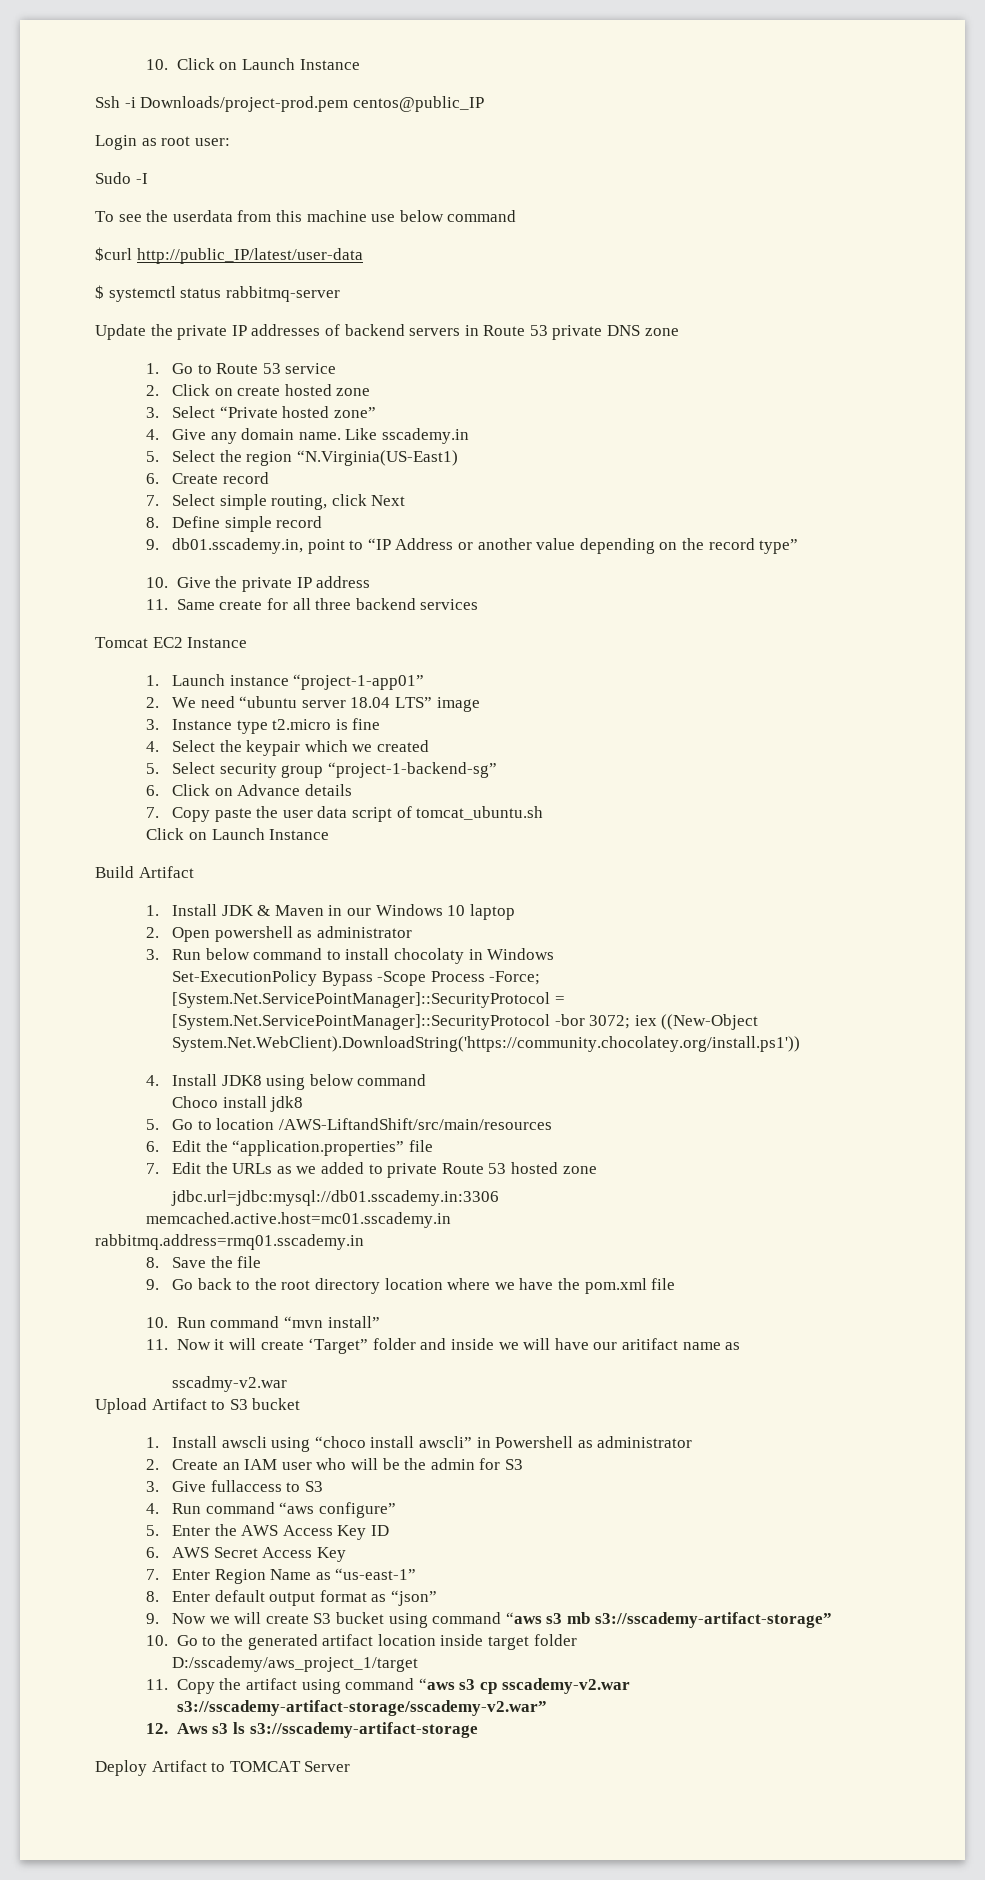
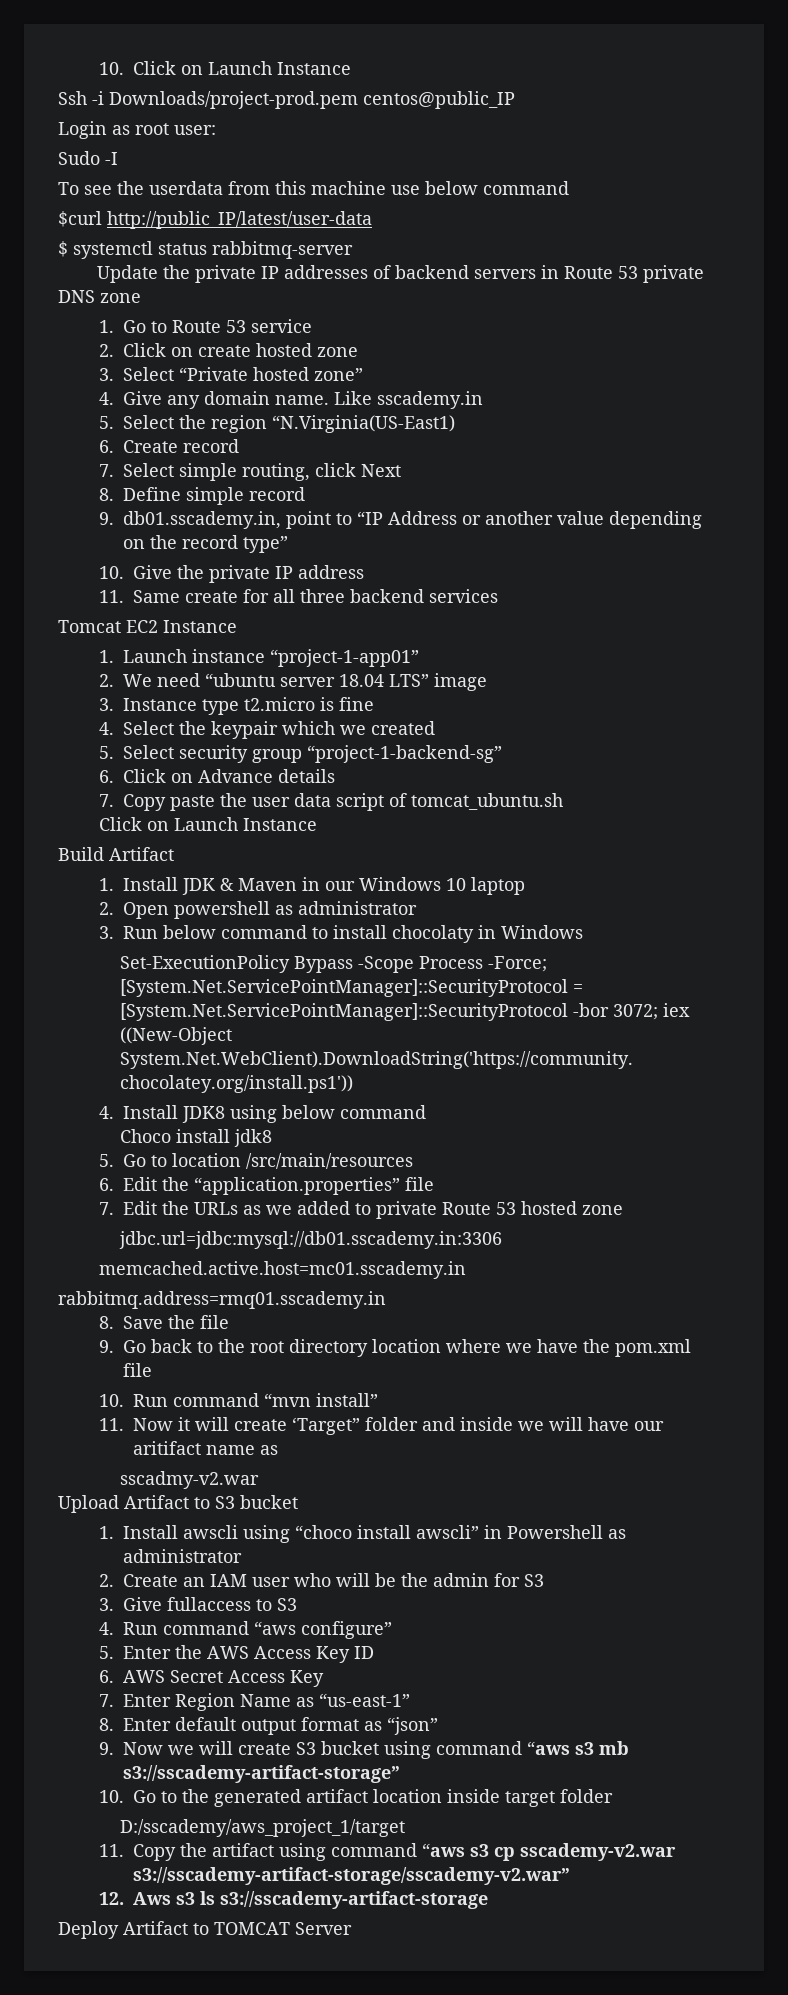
[278,1118,552,1130] /AWS-LiftandShift/src/main/resources -> [246,1153,414,1169] /src/main/resources

